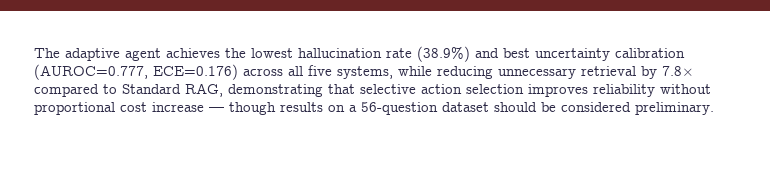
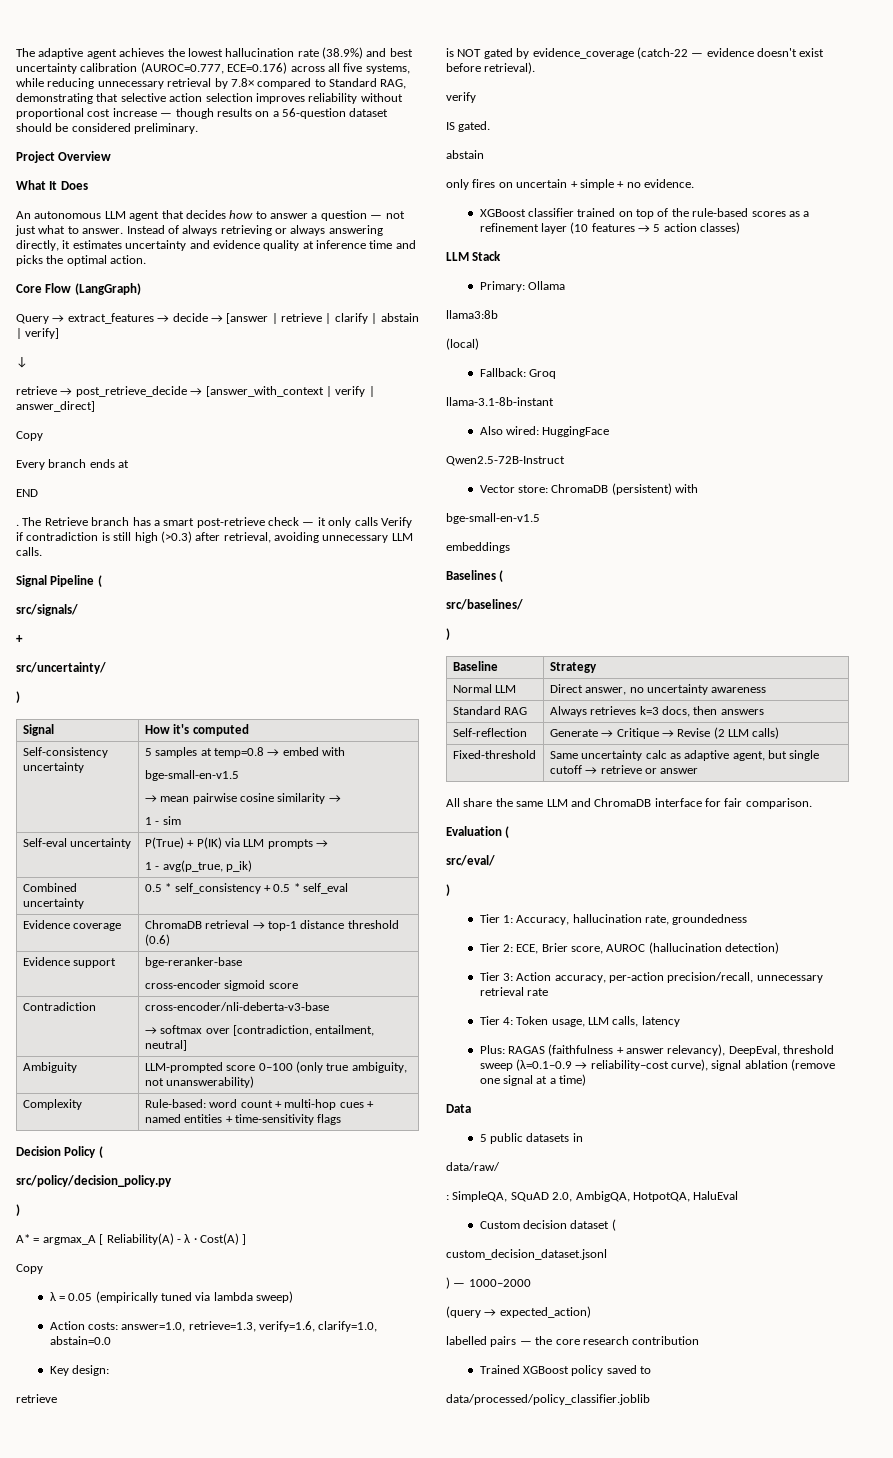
(714, 108) none -> [16,151,112,163] [16,180,88,190] [16,210,405,221] [15,225,383,236] [16,240,416,251] [16,255,147,266] [16,283,141,295] [16,313,419,324] [16,328,60,339] [16,357,28,368] [16,386,375,397] [16,401,95,412] [16,431,43,441] [16,459,130,470] [16,489,38,497] [16,517,412,528] [16,531,413,543] [16,547,42,556] [16,575,102,587] [16,604,78,616] [16,635,23,643] [16,662,106,674] [16,691,20,703] [22,724,54,736] [144,724,249,736] [22,747,108,758] [22,762,84,773] [144,747,346,758] [144,770,239,781] [144,793,341,804] [144,816,181,825] [22,838,132,849] [144,837,329,849] [144,860,252,872] [22,883,77,892] [22,898,84,909] [144,883,349,894] [22,920,122,931] [144,920,399,931] [144,934,170,946] [22,957,117,968] [144,957,242,968] [144,980,298,991] [22,1002,96,1011] [144,1002,329,1011] [144,1025,375,1036] [144,1040,187,1051] [22,1062,77,1073] [144,1061,407,1073] [144,1076,255,1088] [22,1099,82,1110] [144,1099,375,1110] [144,1114,342,1125] [16,1146,103,1158] [16,1175,172,1187] [16,1204,20,1216] [16,1233,247,1245] [16,1264,43,1274] [49,1291,294,1303] [49,1321,378,1332] [49,1336,111,1345] [49,1365,109,1376] [16,1394,57,1403] [446,47,825,59] [446,62,536,74] [446,92,476,103] [446,121,491,132] [446,150,484,159] [446,179,694,190] [479,208,810,219] [479,222,741,234] [446,251,502,261] [479,281,565,292] [446,310,498,319] [446,338,479,350] [479,368,556,379] [446,397,554,406] [479,426,610,437] [446,456,565,466] [479,483,699,495] [446,513,540,524] [446,542,510,553] [446,570,504,582] [446,599,523,610] [446,628,450,640] [452,661,498,671] [549,662,597,673] [452,684,517,693] [549,684,767,695] [452,706,528,715] [549,706,764,717] [452,728,527,737] [549,727,780,739] [452,750,536,759] [549,750,820,761] [549,765,699,774] [446,798,812,809] [446,826,510,838] [446,855,495,866] [446,884,450,896] [479,914,748,925] [479,942,780,954] [479,972,823,983] [479,987,548,996] [479,1016,680,1027] [479,1044,835,1056] [479,1059,836,1071] [479,1074,587,1086] [446,1104,471,1113] [479,1133,583,1144] [446,1162,500,1171] [446,1191,739,1202] [479,1219,616,1231] [446,1249,607,1260] [446,1277,531,1289] [446,1306,591,1318] [446,1336,700,1347] [479,1365,652,1376] [446,1394,650,1405] // Project Overview // What It Does // An autonomous LLM agent that decides how to answer a question — not just what to answer. Instead of always retrieving or always answering directly, it estimates uncertainty and evidence quality at inference time and picks the optimal action. // Core Flow (LangGraph) // Query → extract_features → decide → [answer | retrieve | clarify | abstain | verify] // ↓ // retrieve → post_retrieve_decide → [answer_with_context | verify | answer_direct] // Copy // Every branch ends at // END // . The Retrieve branch has a smart post-retrieve check — it only calls Verify if contradiction is still high (>0.3) after retrieval, avoiding unnecessary LLM calls. // Signal Pipeline ( // src/signals/ // + // src/uncertainty/ // ) // Signal | How it's computed // Self-consistency uncertainty | 5 samples at temp=0.8 → embed with // bge-small-en-v1.5 // → mean pairwise cosine similarity → // 1 - sim // Self-eval uncertainty | P(True) + P(IK) via LLM prompts → // 1 - avg(p_true, p_ik) // Combined uncertainty | 0.5 * self_consistency + 0.5 * self_eval // Evidence coverage | ChromaDB retrieval → top-1 distance threshold (0.6) // Evidence support | bge-reranker-base // cross-encoder sigmoid score // Contradiction | cross-encoder/nli-deberta-v3-base // → softmax over [contradiction, entailment, neutral] // Ambiguity | LLM-prompted score 0–100 (only true ambiguity, not unanswerability) // Complexity | Rule-based: word count + multi-hop cues + named entities + time-sensitivity flags // Decision Policy ( // src/policy/decision_policy.py // ) // A* = argmax_A [ Reliability(A) - λ · Cost(A) ] // Copy // λ = 0.05 (empirically tuned via lambda sweep) // Action costs: answer=1.0, retrieve=1.3, verify=1.6, clarify=1.0, abstain=0.0 // Key design: // retrieve // is NOT gated by evidence_coverage (catch-22 — evidence doesn't exist before retrieval). // verify // IS gated. // abstain // only fires on uncertain + simple + no evidence. // XGBoost classifier trained on top of the rule-based scores as a refinement layer (10 features → 5 action classes) // LLM Stack // Primary: Ollama // llama3:8b // (local) // Fallback: Groq // llama-3.1-8b-instant // Also wired: HuggingFace // Qwen2.5-72B-Instruct // Vector store: ChromaDB (persistent) with // bge-small-en-v1.5 // embeddings // Baselines ( // src/baselines/ // ) // Baseline | Strategy // Normal LLM | Direct answer, no uncertainty awareness // Standard RAG | Always retrieves k=3 docs, then answers // Self-reflection | Generate → Critique → Revise (2 LLM calls) // Fixed-threshold | Same uncertainty calc as adaptive agent, but single cutoff → retrieve or answer // All share the same LLM and ChromaDB interface for fair comparison. // Evaluation ( // src/eval/ // ) // Tier 1: Accuracy, hallucination rate, groundedness // Tier 2: ECE, Brier score, AUROC (hallucination detection) // Tier 3: Action accuracy, per-action precision/recall, unnecessary retrieval rate // Tier 4: Token usage, LLM calls, latency // Plus: RAGAS (faithfulness + answer relevancy), DeepEval, threshold sweep (λ=0.1–0.9 → reliability–cost curve), signal ablation (remove one signal at a time) // Data // 5 public datasets in // data/raw/ // : SimpleQA, SQuAD 2.0, AmbigQA, HotpotQA, HaluEval // Custom decision dataset ( // custom_decision_dataset.jsonl // ) — 1000–2000 // (query → expected_action) // labelled pairs — the core research contribution // Trained XGBoost policy saved to // data/processed/policy_classifier.joblib

